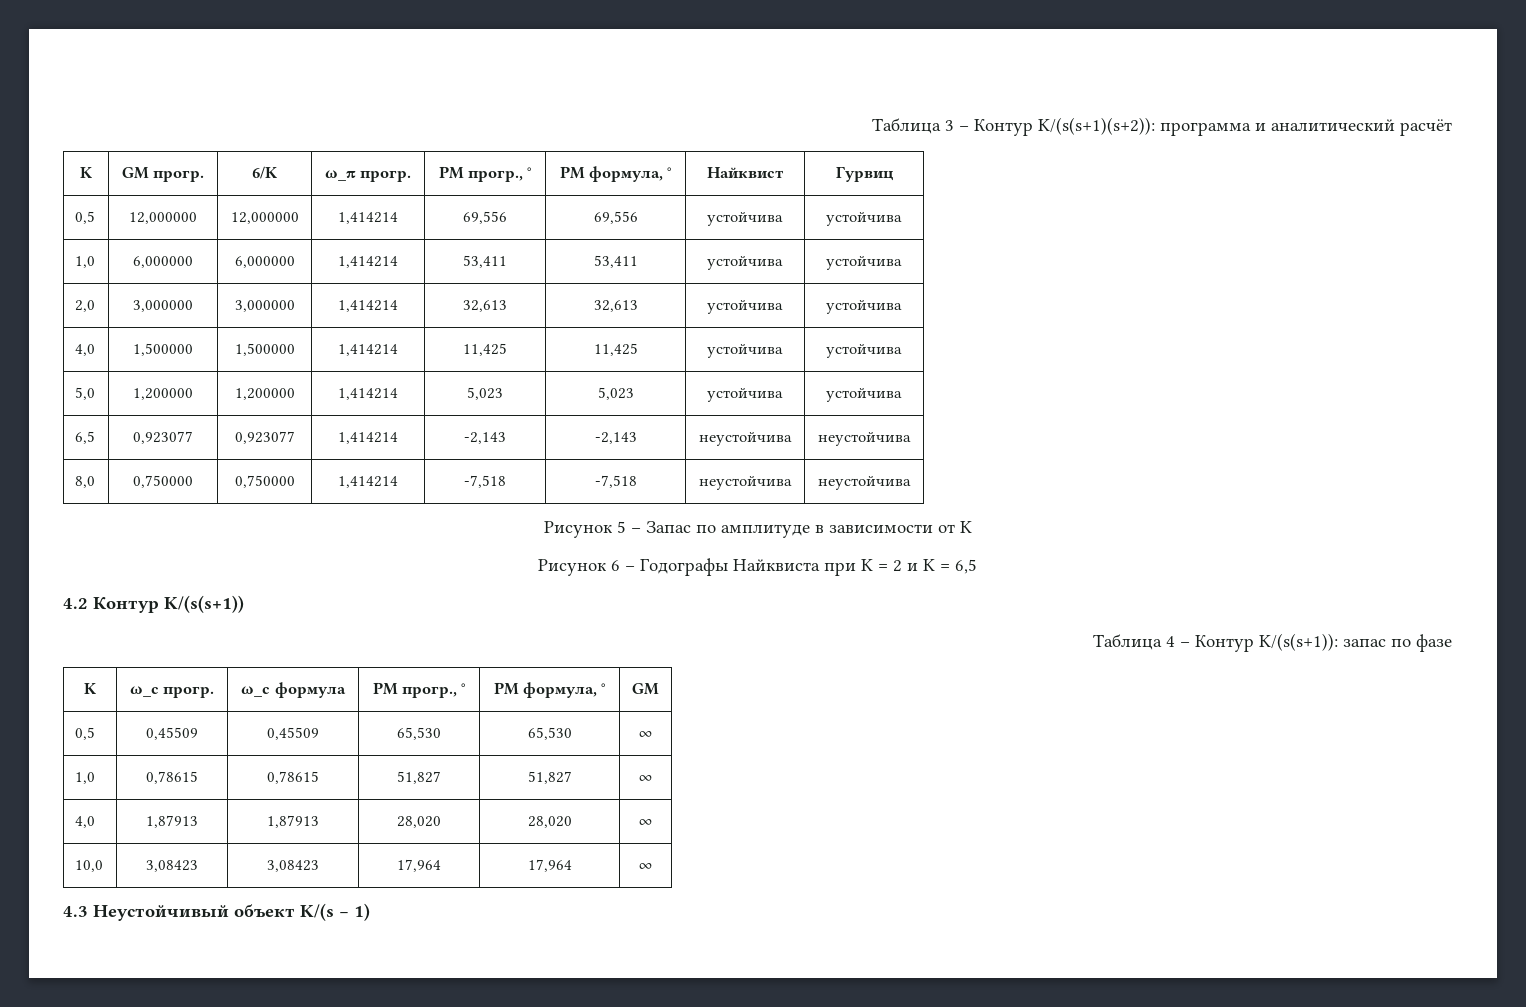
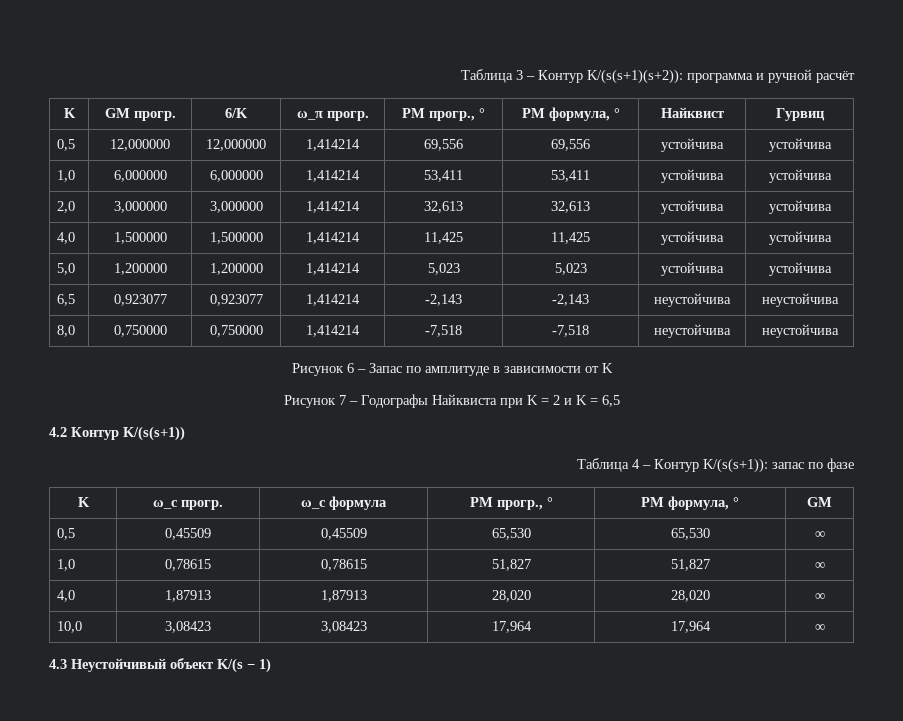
[1271,119,1395,131] аналитический -> [768,69,812,83] ручной
[616,521,626,533] 5 -> [346,363,354,373] 6
[611,560,620,571] 6 -> [338,395,346,405] 7

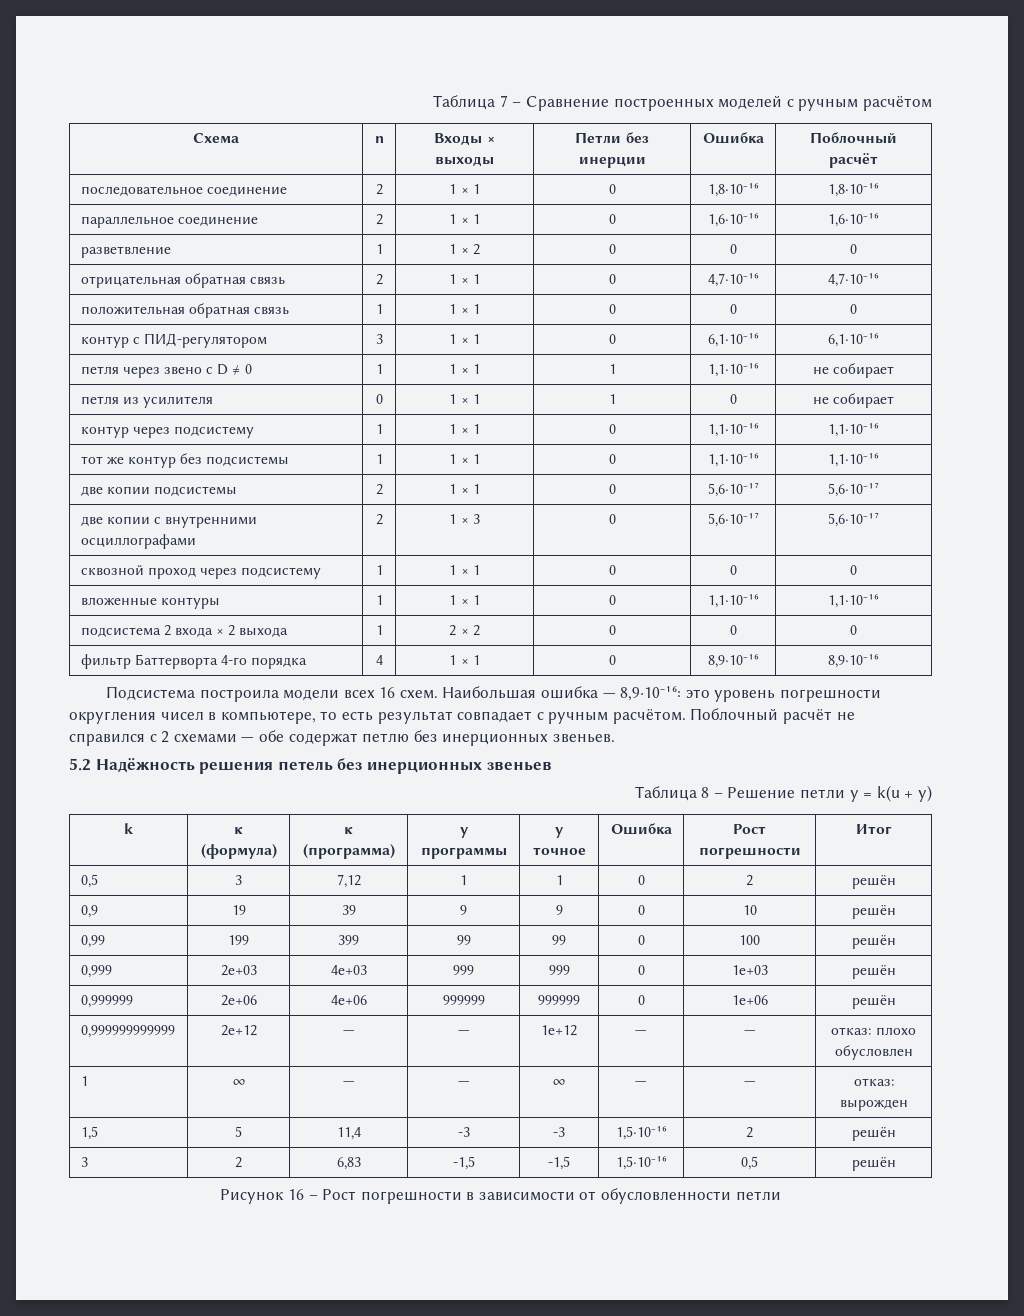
[461,69,855,84] [63,108,76,118] [104,108,176,121] [225,108,248,118] [296,111,369,121] [402,108,485,121] [521,107,620,121] [660,107,724,118] [775,108,825,121] [56,139,75,151] [110,139,170,151] [206,139,266,151] [306,139,360,151] [424,139,463,151] [551,139,590,151] [661,138,724,152] [768,138,832,152] [56,170,75,182] [113,170,167,182] [209,170,263,182] [306,170,360,182] [424,170,463,182] [551,170,590,182] [661,169,724,183] [768,169,832,183] [56,201,75,213] [113,201,167,213] [209,201,263,213] [306,201,360,213] [424,201,463,213] [551,201,590,213] [661,200,724,214] [768,200,832,214] [56,232,75,244] [113,232,167,244] [209,232,263,244] [306,232,360,244] [424,232,463,244] [551,232,590,244] [661,231,724,245] [768,231,832,245] [56,263,75,275] [113,263,167,275] [209,263,263,275] [306,263,360,275] [427,263,460,275] [554,263,587,275] [661,262,724,276] [768,262,832,276] [56,294,75,306] [113,294,167,306] [209,294,263,306] [306,294,360,306] [425,294,462,306] [552,294,589,306] [654,293,731,307] [761,293,839,307] [56,325,75,337] [113,325,167,337] [209,325,263,337] [306,325,360,337] [425,325,462,337] [552,325,589,337] [654,324,731,338] [761,324,839,338] [291,363,613,376] [283,394,620,408] [49,426,185,441] [577,458,854,473] [77,497,90,507] [153,500,223,510] [301,496,387,510] [469,497,553,510] [641,496,739,510] [807,497,832,507] [56,528,75,540] [165,528,211,540] [320,528,367,540] [491,528,531,540] [670,528,710,540] [814,531,825,538] [56,559,75,571] [165,559,211,571] [320,559,367,571] [491,559,531,571] [670,559,710,571] [814,562,825,569] [56,590,75,602] [165,590,211,602] [320,590,367,602] [491,590,531,602] [670,590,710,602] [814,593,825,600] [56,621,82,633] [165,621,211,633] [320,621,367,633] [491,621,532,633] [670,621,711,633] [814,624,825,631] [49,658,271,673] Таблица 3 – Контур K/(s(s+1)(s+2)): программа и ручной расчёт // K | GM прогр. | 6/K | ω_π прогр. | PM прогр., ° | PM формула, ° | Найквист | Гурвиц // 0,5 | 12,000000 | 12,000000 | 1,414214 | 69,556 | 69,556 | устойчива | устойчива // 1,0 | 6,000000 | 6,000000 | 1,414214 | 53,411 | 53,411 | устойчива | устойчива // 2,0 | 3,000000 | 3,000000 | 1,414214 | 32,613 | 32,613 | устойчива | устойчива // 4,0 | 1,500000 | 1,500000 | 1,414214 | 11,425 | 11,425 | устойчива | устойчива // 5,0 | 1,200000 | 1,200000 | 1,414214 | 5,023 | 5,023 | устойчива | устойчива // 6,5 | 0,923077 | 0,923077 | 1,414214 | -2,143 | -2,143 | неустойчива | неустойчива // 8,0 | 0,750000 | 0,750000 | 1,414214 | -7,518 | -7,518 | неустойчива | неустойчива // Рисунок 6 – Запас по амплитуде в зависимости от K // Рисунок 7 – Годографы Найквиста при K = 2 и K = 6,5 // 4.2 Контур K/(s(s+1)) // Таблица 4 – Контур K/(s(s+1)): запас по фазе // K | ω_с прогр. | ω_с формула | PM прогр., ° | PM формула, ° | GM // 0,5 | 0,45509 | 0,45509 | 65,530 | 65,530 | ∞ // 1,0 | 0,78615 | 0,78615 | 51,827 | 51,827 | ∞ // 4,0 | 1,87913 | 1,87913 | 28,020 | 28,020 | ∞ // 10,0 | 3,08423 | 3,08423 | 17,964 | 17,964 | ∞ // 4.3 Неустойчивый объект K/(s − 1) -> [433,95,933,111] [193,133,239,144] [374,136,384,143] [434,133,495,145] [435,156,494,166] [575,132,649,143] [578,157,646,168] [702,132,764,144] [810,132,897,144] [829,153,878,168] [80,186,287,196] [375,184,383,195] [449,184,480,194] [608,184,616,194] [707,183,759,197] [828,183,879,197] [80,216,258,228] [375,214,383,225] [449,214,480,224] [608,214,616,224] [707,213,759,227] [828,213,879,227] [80,246,171,258] [375,244,383,254] [449,244,480,255] [608,244,616,254] [729,244,737,254] [850,244,857,254] [80,273,285,288] [375,274,383,285] [449,274,480,284] [608,274,616,284] [707,273,759,287] [828,273,879,287] [80,303,289,318] [375,304,383,314] [449,304,480,314] [608,304,616,314] [729,304,737,314] [850,304,857,314] [80,333,267,348] [375,334,383,344] [449,334,480,344] [608,334,616,344] [707,333,759,347] [828,333,879,347] [80,364,252,378] [375,364,383,374] [449,364,480,374] [608,364,616,374] [707,363,759,377] [812,363,895,378] [80,396,213,408] [375,394,383,404] [449,394,480,404] [608,394,616,404] [729,394,737,404] [812,393,895,408] [80,426,254,438] [375,424,383,434] [449,424,480,434] [608,424,616,434] [707,423,759,437] [828,423,879,437] [80,453,290,468] [375,454,383,464] [449,454,480,464] [608,454,616,464] [707,453,759,467] [828,453,879,467] [80,486,237,496] [375,484,383,495] [449,484,480,494] [608,484,616,494] [707,482,759,497] [828,482,879,497] [80,516,258,528] [80,534,196,549] [375,514,383,525] [449,514,480,524] [608,514,616,524] [707,512,759,527] [828,512,879,527] [80,565,322,579] [375,565,383,575] [449,565,480,575] [608,565,616,575] [729,565,737,575] [850,565,857,575] [80,597,220,609] [375,595,383,605] [449,595,480,605] [608,595,616,605] [707,594,759,608] [828,594,879,608] [80,625,289,637] [375,625,383,635] [449,625,480,636] [608,625,616,635] [729,625,737,635] [850,625,857,635] [80,654,308,669] [375,655,383,665] [449,655,480,665] [608,655,616,665] [707,654,759,668] [828,654,879,668] [105,686,882,702] [69,708,855,724] [69,730,615,746] [69,758,552,774] [634,785,933,802] [124,823,133,834] [234,827,243,834] [200,844,277,859] [344,827,353,834] [302,844,395,859] [459,827,469,838] [420,847,507,859] [555,827,564,838] [532,847,586,855] [610,823,672,835] [733,824,766,834] [698,847,801,859] [855,824,892,834] [80,874,98,888] [235,875,242,885] [336,874,361,888] [460,875,467,885] [555,875,563,885] [637,875,645,885] [746,875,753,886] [851,875,896,889] [80,905,98,918] [231,905,246,915] [341,905,356,915] [460,905,467,915] [555,905,563,915] [637,905,645,915] [742,905,757,915] [851,905,896,919] [80,935,105,948] [228,935,249,945] [338,935,359,945] [456,935,471,945] [552,935,566,945] [637,935,645,945] [739,935,760,945] [851,935,896,949] [80,965,112,978] [220,965,257,976] [330,965,367,975] [453,965,474,975] [548,965,570,975] [637,965,645,975] [731,965,768,975] [851,965,896,979] [80,995,133,1008] [220,995,257,1006] [330,995,367,1005] [442,995,485,1005] [538,995,580,1005] [637,995,645,1005] [731,995,768,1005] [851,995,896,1009] [80,1025,175,1038] [220,1025,257,1036] [342,1030,355,1035] [457,1030,470,1035] [541,1025,577,1036] [635,1030,647,1035] [743,1030,756,1035] [831,1027,916,1035] [834,1045,913,1060] [80,1076,88,1086] [232,1079,245,1086] [342,1081,355,1086] [457,1081,470,1086] [553,1079,565,1086] [635,1081,647,1086] [743,1081,756,1086] [853,1078,894,1086] [839,1099,908,1111] [80,1126,98,1140] [235,1126,242,1137] [336,1127,361,1140] [457,1127,470,1137] [553,1127,565,1137] [615,1126,667,1140] [746,1127,753,1138] [851,1127,896,1141] [80,1157,88,1167] [235,1157,242,1168] [336,1157,361,1170] [452,1156,475,1170] [548,1156,570,1170] [615,1156,667,1170] [741,1156,758,1170] [851,1157,896,1171] [220,1188,781,1204] Таблица 7 – Сравнение построенных моделей с ручным расчётом // Схема | n | Входы × выходы | Петли без инерции | Ошибка | Поблочный расчёт // последовательное соединение | 2 | 1 × 1 | 0 | 1,8·10⁻¹⁶ | 1,8·10⁻¹⁶ // параллельное соединение | 2 | 1 × 1 | 0 | 1,6·10⁻¹⁶ | 1,6·10⁻¹⁶ // разветвление | 1 | 1 × 2 | 0 | 0 | 0 // отрицательная обратная связь | 2 | 1 × 1 | 0 | 4,7·10⁻¹⁶ | 4,7·10⁻¹⁶ // положительная обратная связь | 1 | 1 × 1 | 0 | 0 | 0 // контур с ПИД-регулятором | 3 | 1 × 1 | 0 | 6,1·10⁻¹⁶ | 6,1·10⁻¹⁶ // петля через звено с D ≠ 0 | 1 | 1 × 1 | 1 | 1,1·10⁻¹⁶ | не собирает // петля из усилителя | 0 | 1 × 1 | 1 | 0 | не собирает // контур через подсистему | 1 | 1 × 1 | 0 | 1,1·10⁻¹⁶ | 1,1·10⁻¹⁶ // тот же контур без подсистемы | 1 | 1 × 1 | 0 | 1,1·10⁻¹⁶ | 1,1·10⁻¹⁶ // две копии подсистемы | 2 | 1 × 1 | 0 | 5,6·10⁻¹⁷ | 5,6·10⁻¹⁷ // две копии с внутренними осциллографами | 2 | 1 × 3 | 0 | 5,6·10⁻¹⁷ | 5,6·10⁻¹⁷ // сквозной проход через подсистему | 1 | 1 × 1 | 0 | 0 | 0 // вложенные контуры | 1 | 1 × 1 | 0 | 1,1·10⁻¹⁶ | 1,1·10⁻¹⁶ // подсистема 2 входа × 2 выхода | 1 | 2 × 2 | 0 | 0 | 0 // фильтр Баттерворта 4-го порядка | 4 | 1 × 1 | 0 | 8,9·10⁻¹⁶ | 8,9·10⁻¹⁶ // Подсистема построила модели всех 16 схем. Наибольшая ошибка — 8,9·10⁻¹⁶: это уровень погрешности округления чисел в компьютере, то есть результат совпадает с ручным расчётом. Поблочный расчёт не справился с 2 схемами — обе содержат петлю без инерционных звеньев. // 5.2 Надёжность решения петель без инерционных звеньев // Таблица 8 – Решение петли y = k(u + y) // k | κ (формула) | κ (программа) | y программы | y точное | Ошибка | Рост погрешности | Итог // 0,5 | 3 | 7,12 | 1 | 1 | 0 | 2 | решён // 0,9 | 19 | 39 | 9 | 9 | 0 | 10 | решён // 0,99 | 199 | 399 | 99 | 99 | 0 | 100 | решён // 0,999 | 2e+03 | 4e+03 | 999 | 999 | 0 | 1e+03 | решён // 0,999999 | 2e+06 | 4e+06 | 999999 | 999999 | 0 | 1e+06 | решён // 0,999999999999 | 2e+12 | — | — | 1e+12 | — | — | отказ: плохо обусловлен // 1 | ∞ | — | — | ∞ | — | — | отказ: вырожден // 1,5 | 5 | 11,4 | -3 | -3 | 1,5·10⁻¹⁶ | 2 | решён // 3 | 2 | 6,83 | -1,5 | -1,5 | 1,5·10⁻¹⁶ | 0,5 | решён // Рисунок 16 – Рост погрешности в зависимости от обусловленности петли

